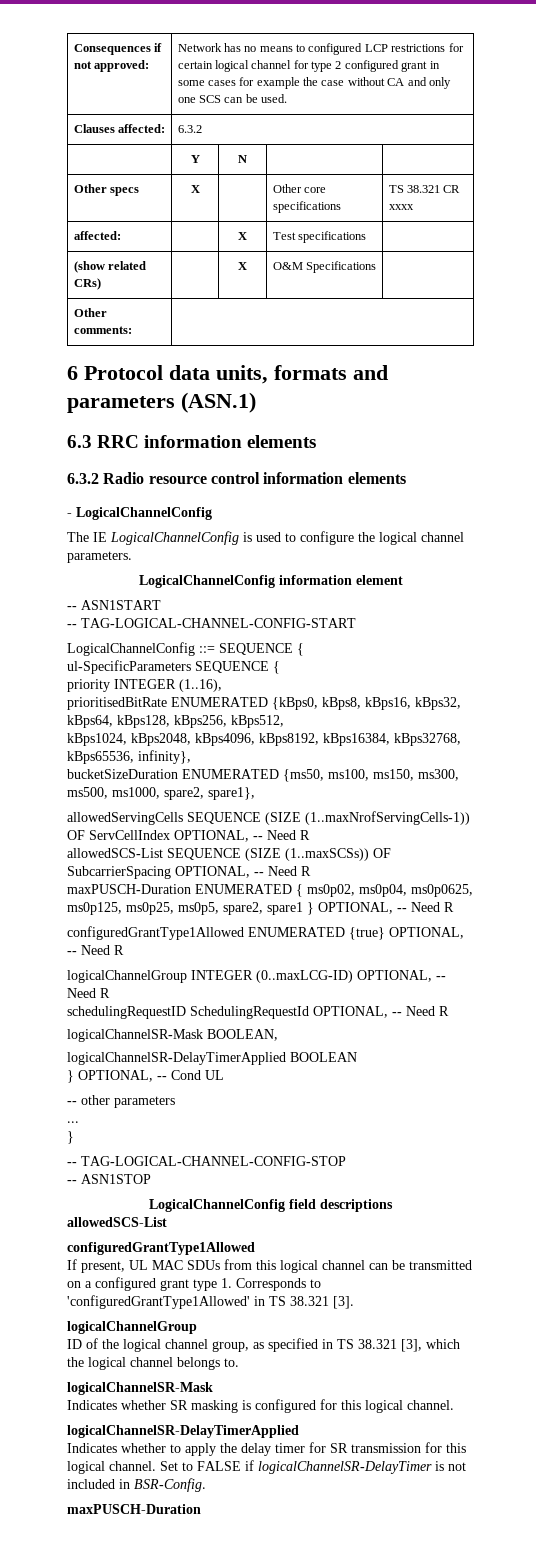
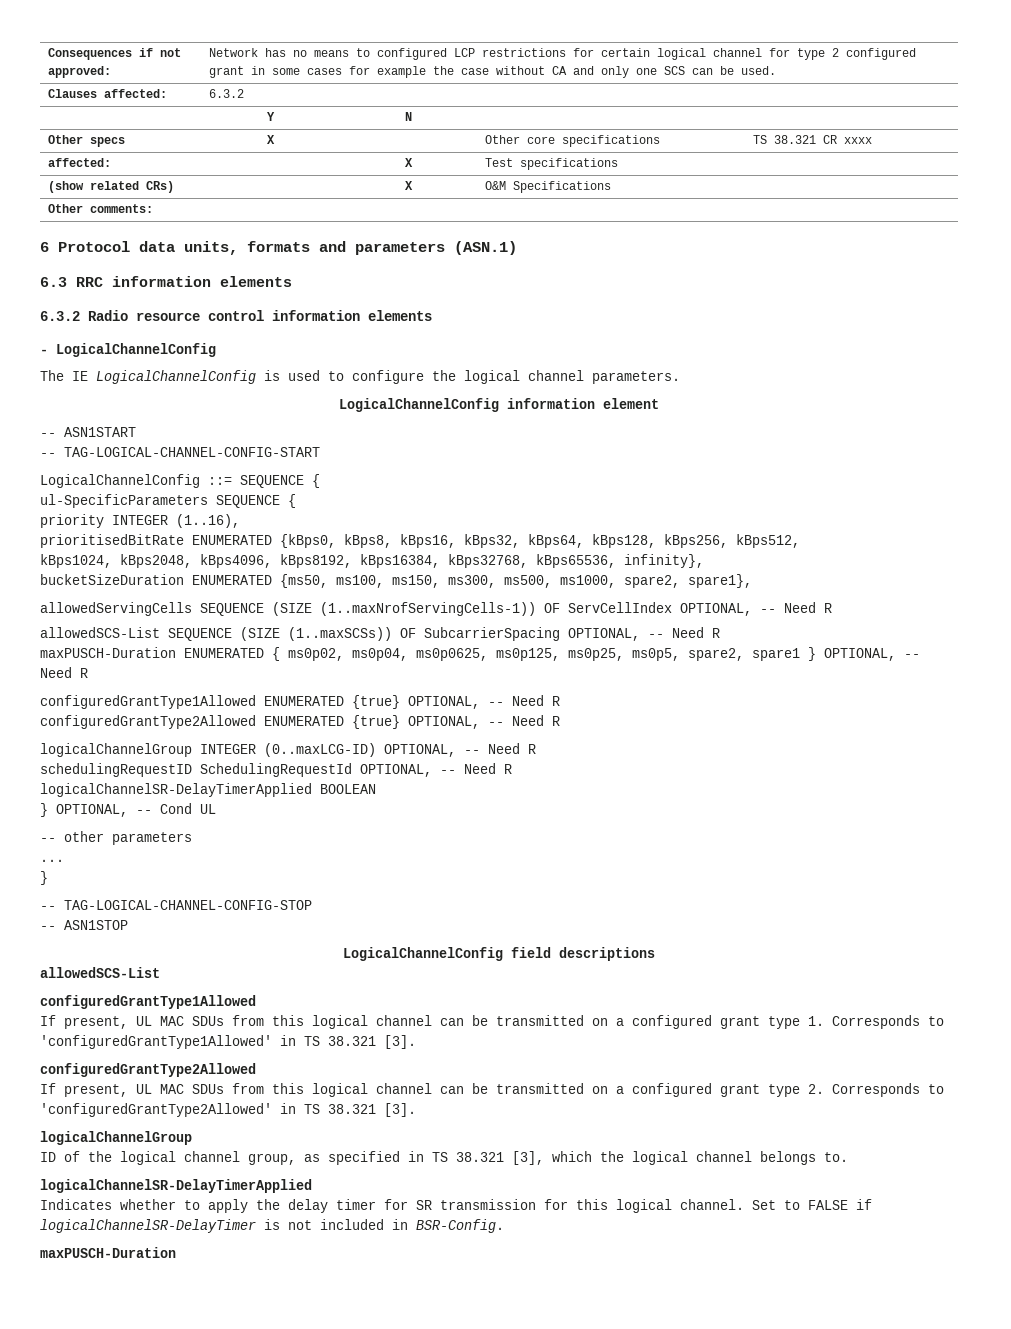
(124, 950) none -> [40,715,560,729] // configuredGrantType2Allowed ENUMERATED {true} OPTIONAL, -- Need R
[67,1029,278,1042] // logicalChannelSR-Mask BOOLEAN, -> (512, 769) none
(354, 1302) none -> [40,1063,256,1077] [40,1083,944,1097] [40,1103,416,1117] // configuredGrantType2Allowed // If present, UL MAC SDUs from this logical channel can be transmitted on a configured grant type 2. Corresponds to 'configuredGrantType2Allowed' in TS 38.321 [3].
[67,1382,213,1395] [67,1399,454,1413] // logicalChannelSR-Mask // Indicates whether SR masking is configured for this logical channel. -> (848, 1157) none

